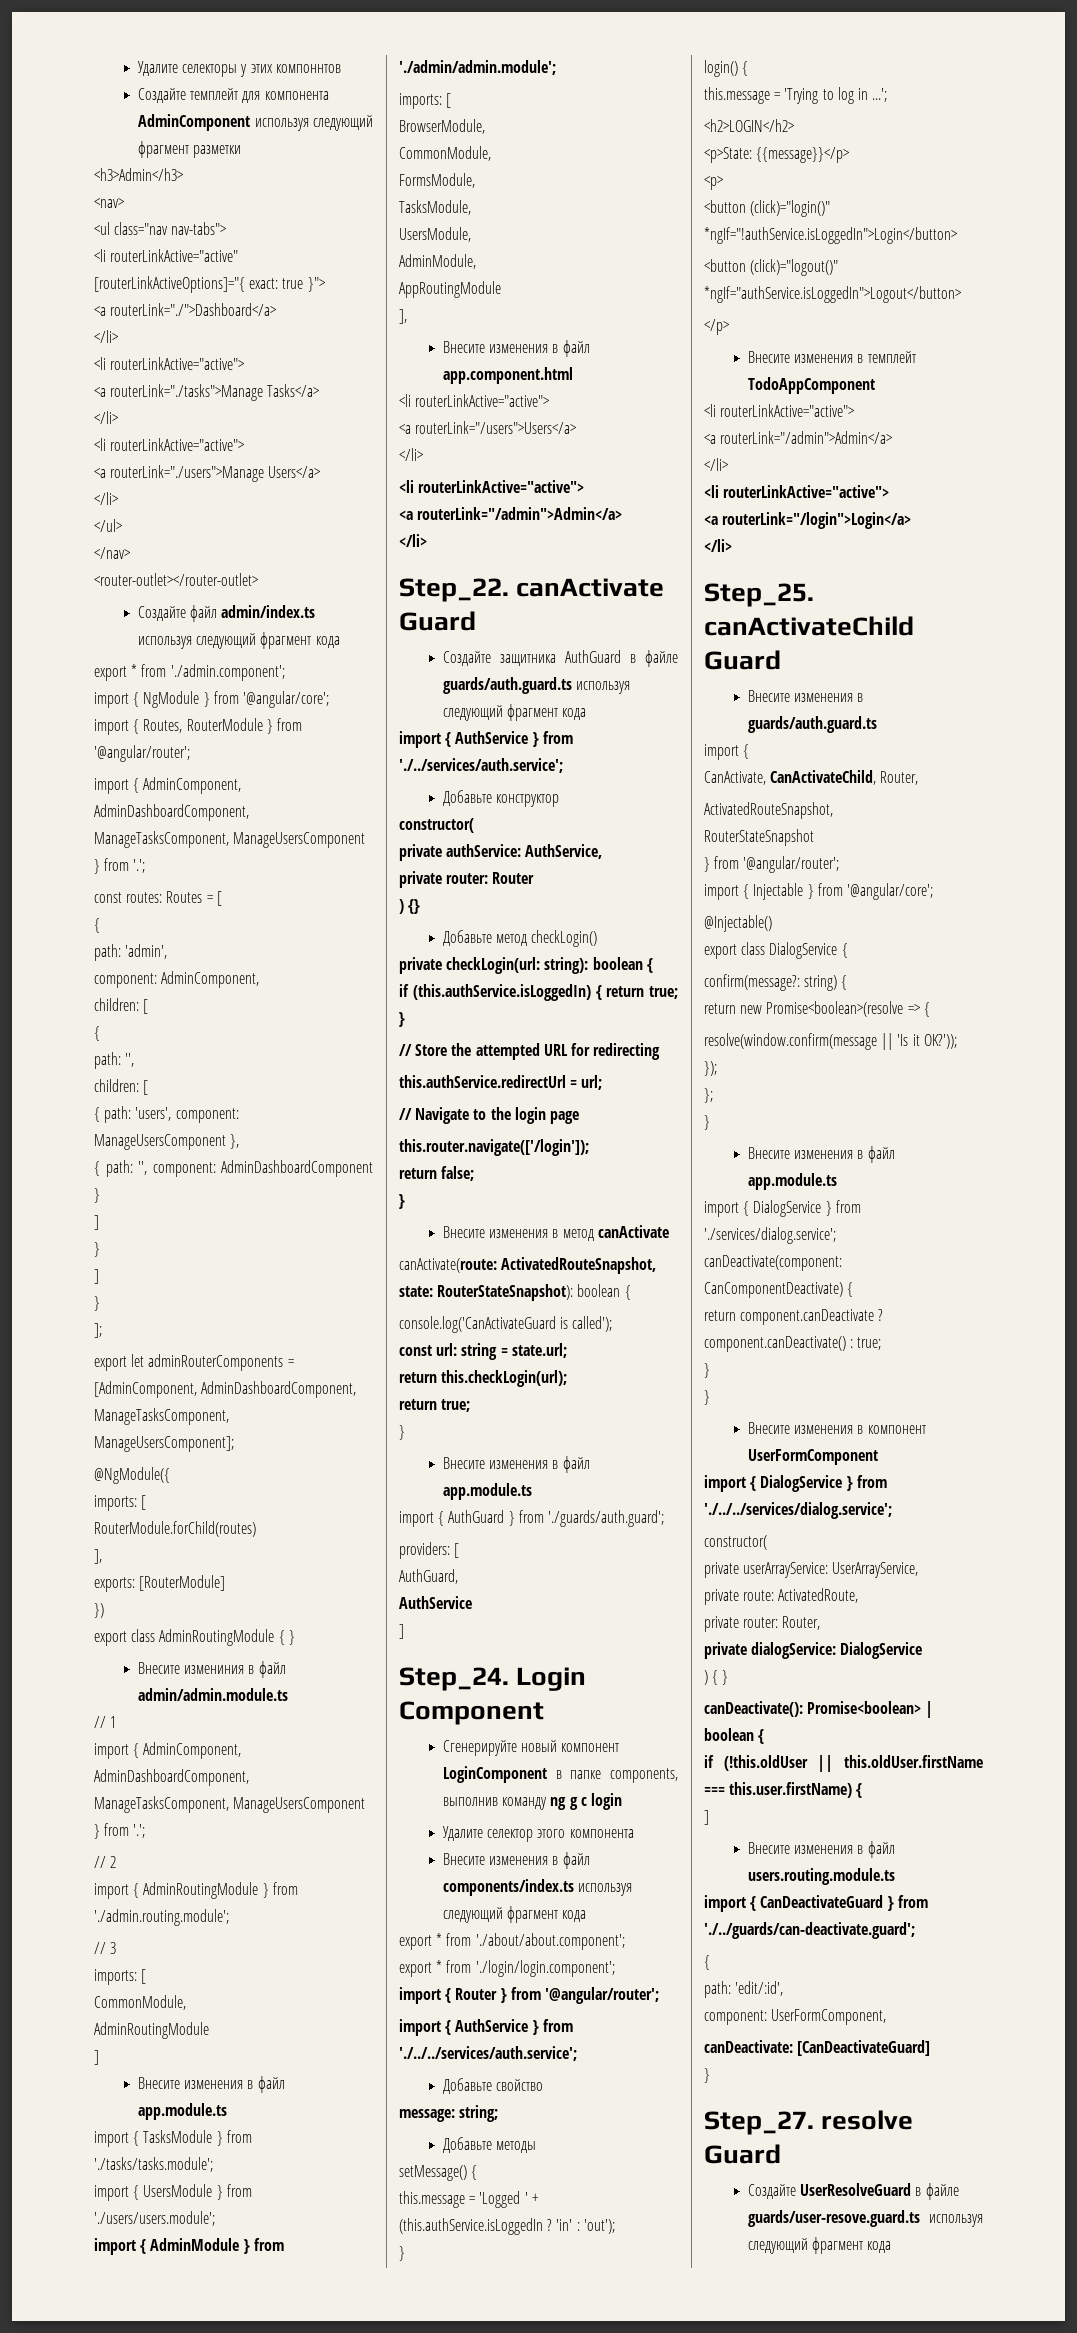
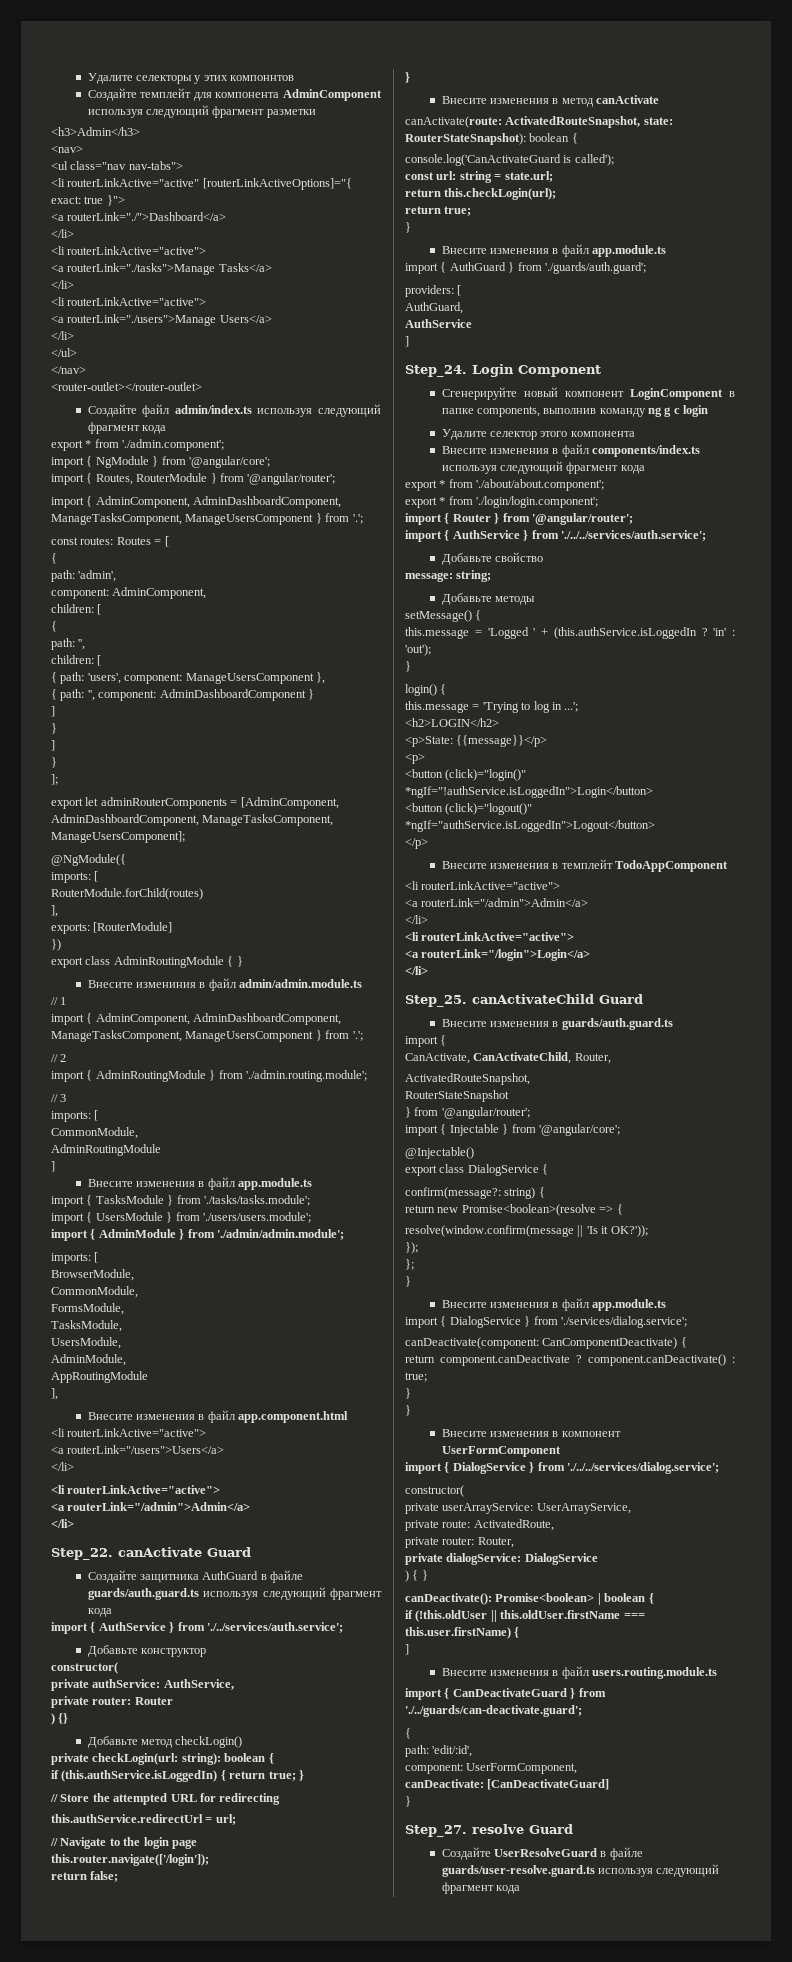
[747,2210,920,2227] guards/user-resove.guard.ts -> [441,1865,595,1877] guards/user-resolve.guard.ts

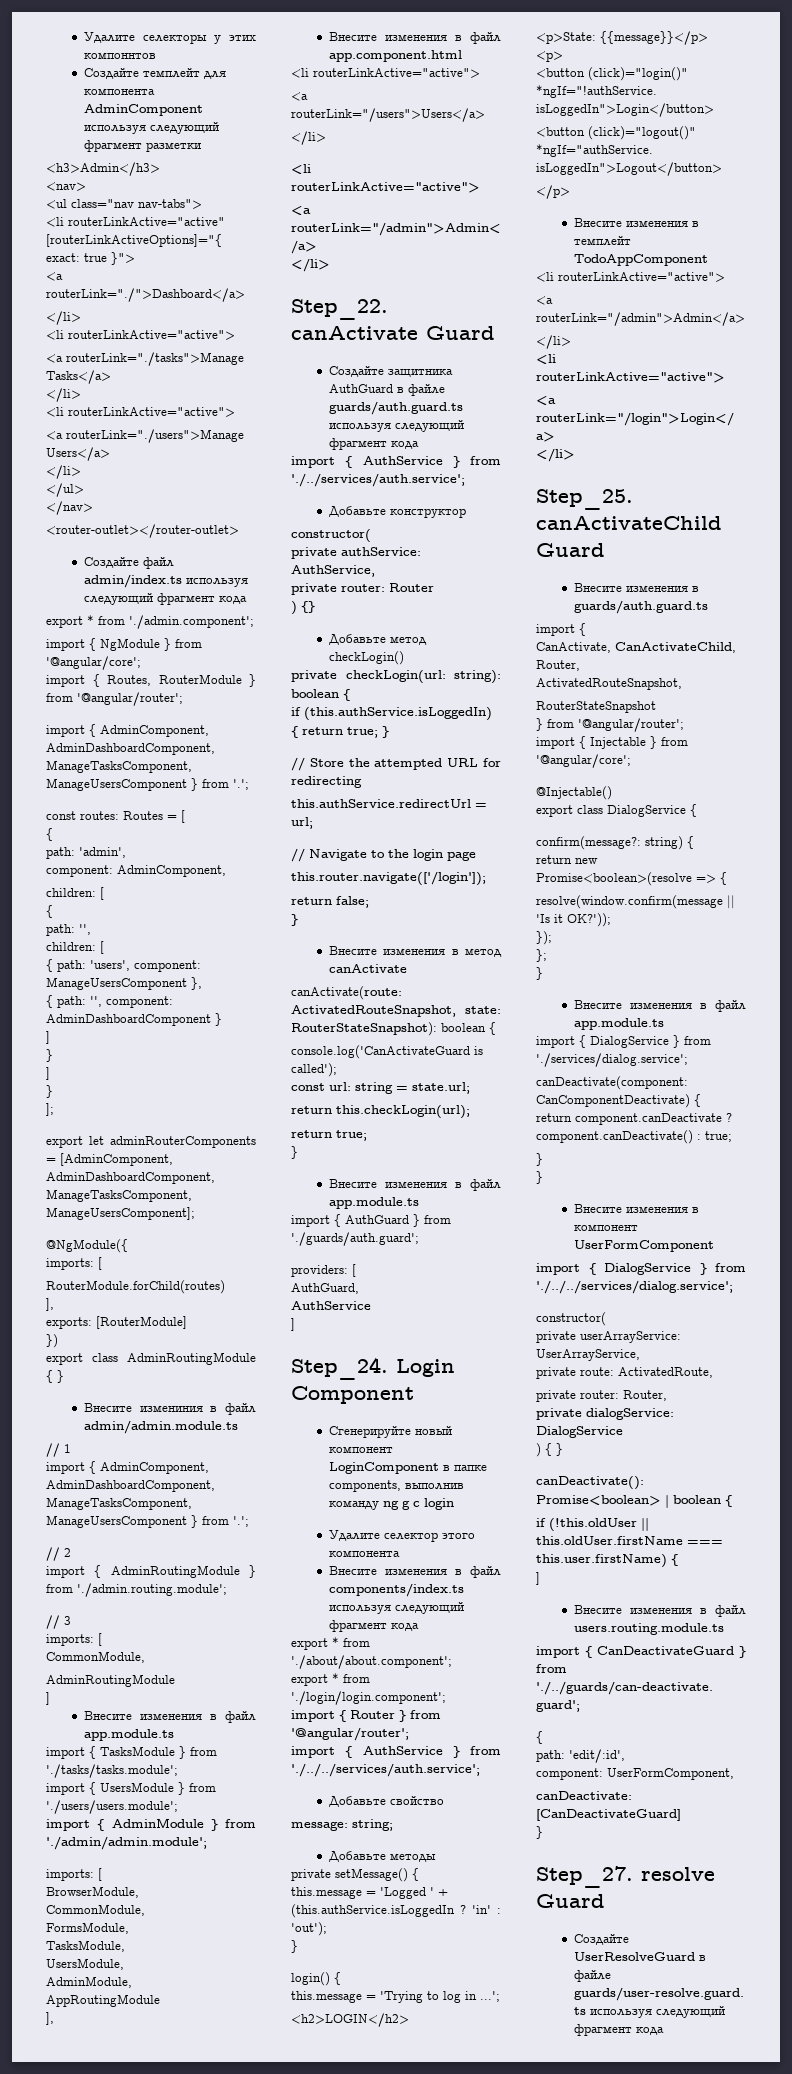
(535, 600) none -> [291,1869,331,1881] private

